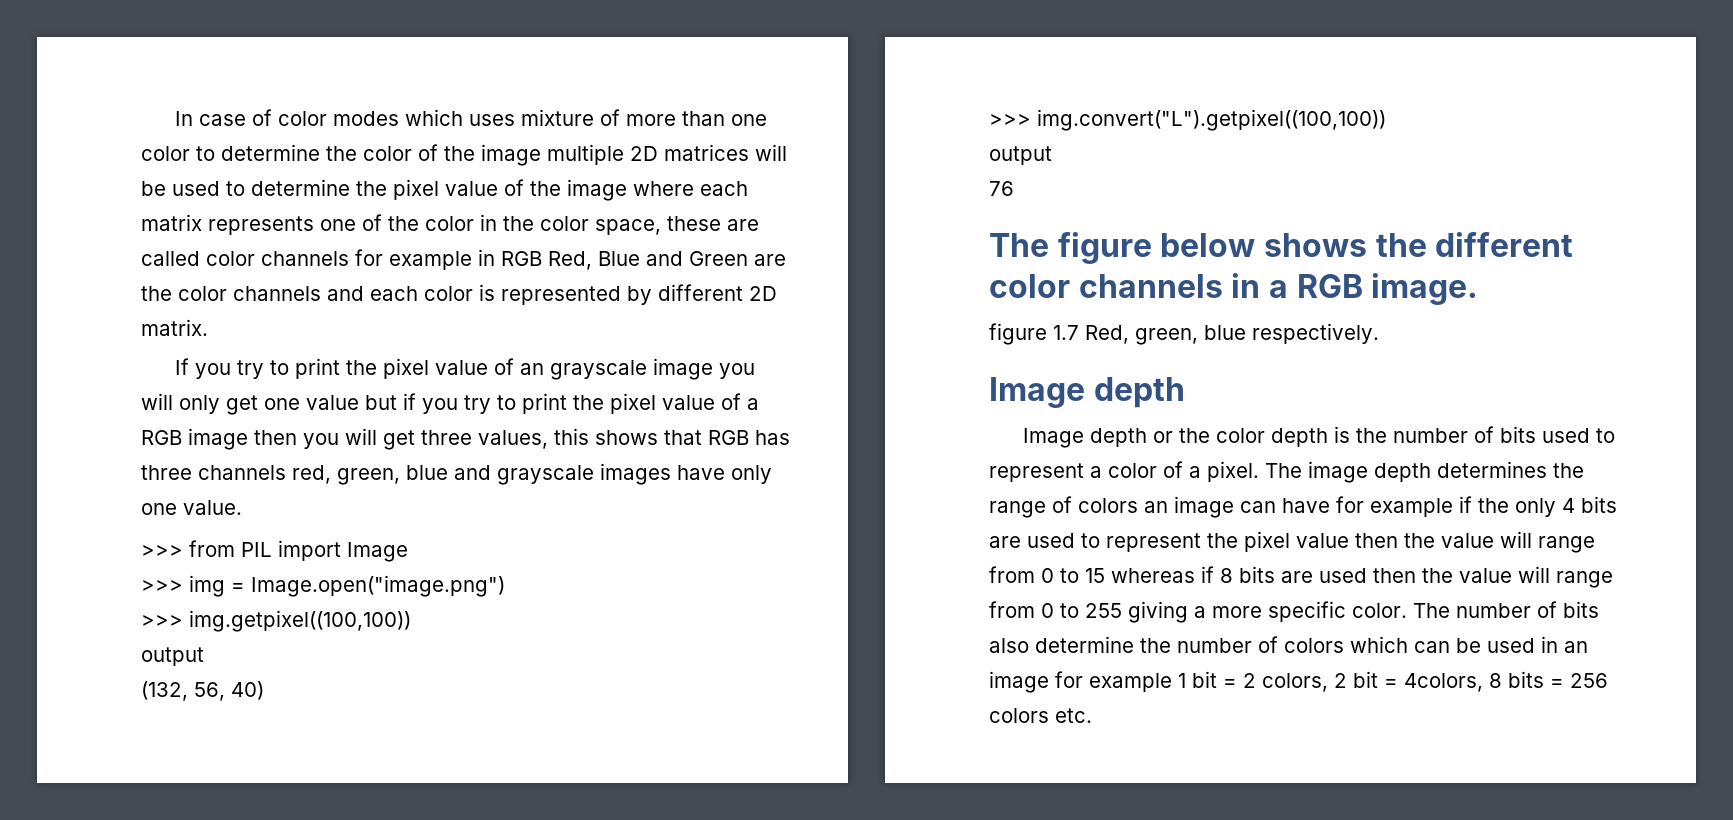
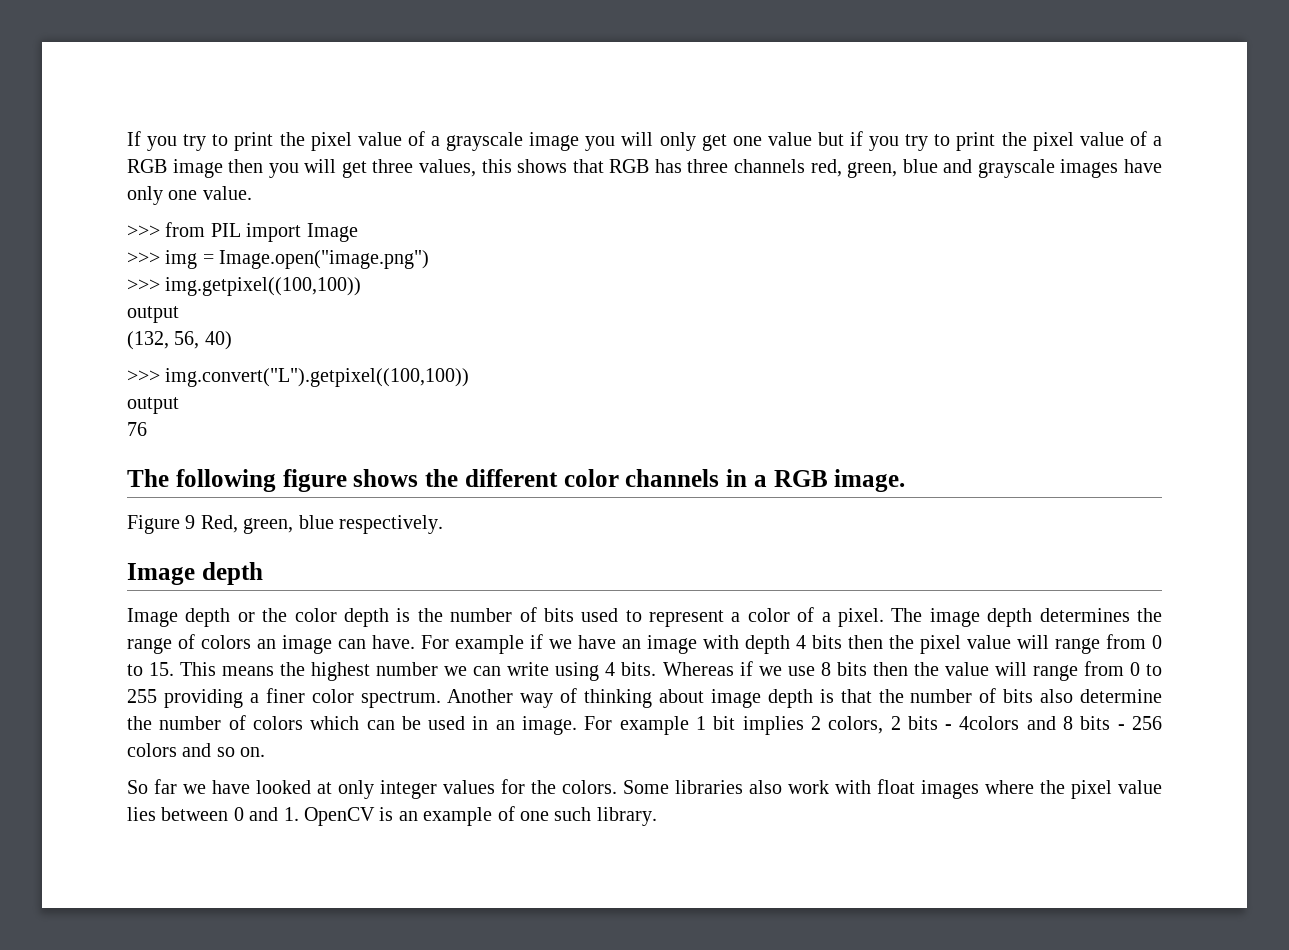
[175,109,768,126] [141,144,787,166] [141,179,748,201] [141,214,759,235] [141,249,786,270] [141,284,777,305] [141,319,208,336] In case of color modes which uses mixture of more than one color to determine the color of the image multiple 2D matrices will be used to determine the pixel value of the image where each matrix represents one of the color in the color space, these are called color channels for example in RGB Red, Blue and Green are the color channels and each color is represented by different 2D matrix. // -> (127, 138) none
[520,363,545,375] an -> [430,136,440,146] a
[1057,232,1256,264] figure below -> [175,469,347,492] following figure
[989,323,1079,345] figure 1.7 -> [127,515,196,534] Figure 9
[1282,496,1617,517] [989,531,1595,553] [989,566,1367,583] have for example if the only 4 bits are used to represent the pixel value then the value will range from 0 to 15 whereas if 8 bits are used -> [372,634,1162,654] [127,661,867,681] have. For example if we have an image with depth 4 bits then the pixel value will range from 0 to 15. This means the highest number we can write using 4 bits. Whereas if we use 8 bits
[1128,601,1450,623] giving a more specific color. The -> [163,688,904,708] providing a finer color spectrum. Another way of thinking about image depth is that the
[989,671,1083,693] image for -> [522,716,613,735] image. For
[1223,679,1237,688] = -> [742,716,804,735] implies
[1353,671,1564,692] bit = 4colors, 8 bits = -> [907,716,1125,730] bits - 4colors and 8 bits -
[1055,708,1092,723] etc. -> [182,743,266,757] [127,779,1162,799] [127,806,657,826] and so on. // So far we have looked at only integer values for the colors. Some libraries also work with float images where the pixel value lies between 0 and 1. OpenCV is an example of one such library.

